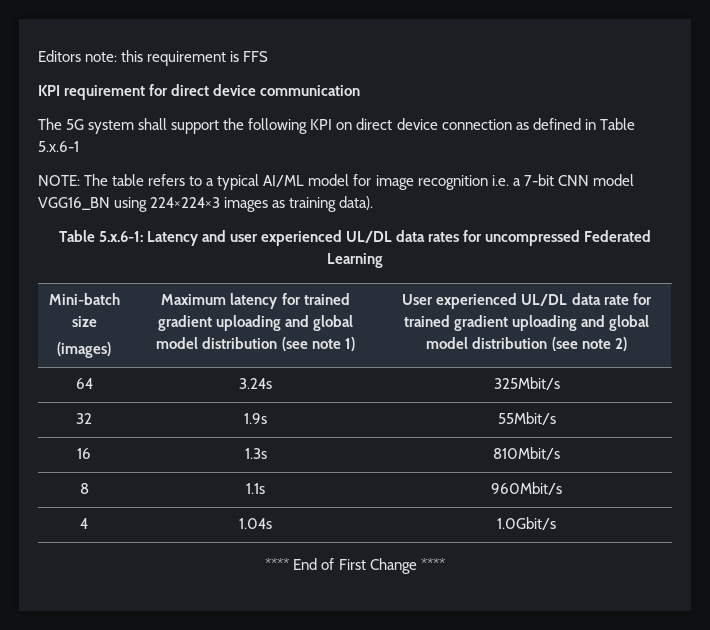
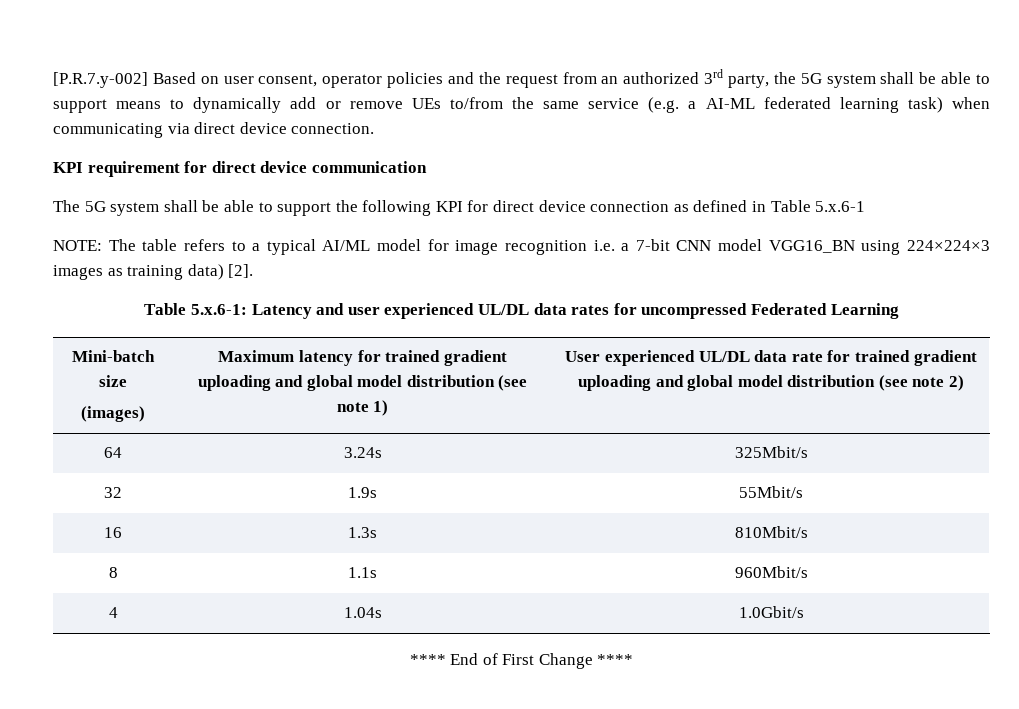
[38,50,269,66] Editors note: this requirement is FFS -> [53,69,991,88] [53,97,990,113] [53,122,375,138] [P.R.7.y-002] Based on user consent, operator policies and the request from an authorized 3rd party, the 5G system shall be able to support means to dynamically add or remove UEs to/from the same service (e.g. a AI-ML federated learning task) when communicating via direct device connection.
(168, 124) none -> [202,200,273,212] be able to
[336,122,353,130] on -> [467,200,489,212] for
[339,196,374,210] data). -> [187,264,254,280] data) [2].

